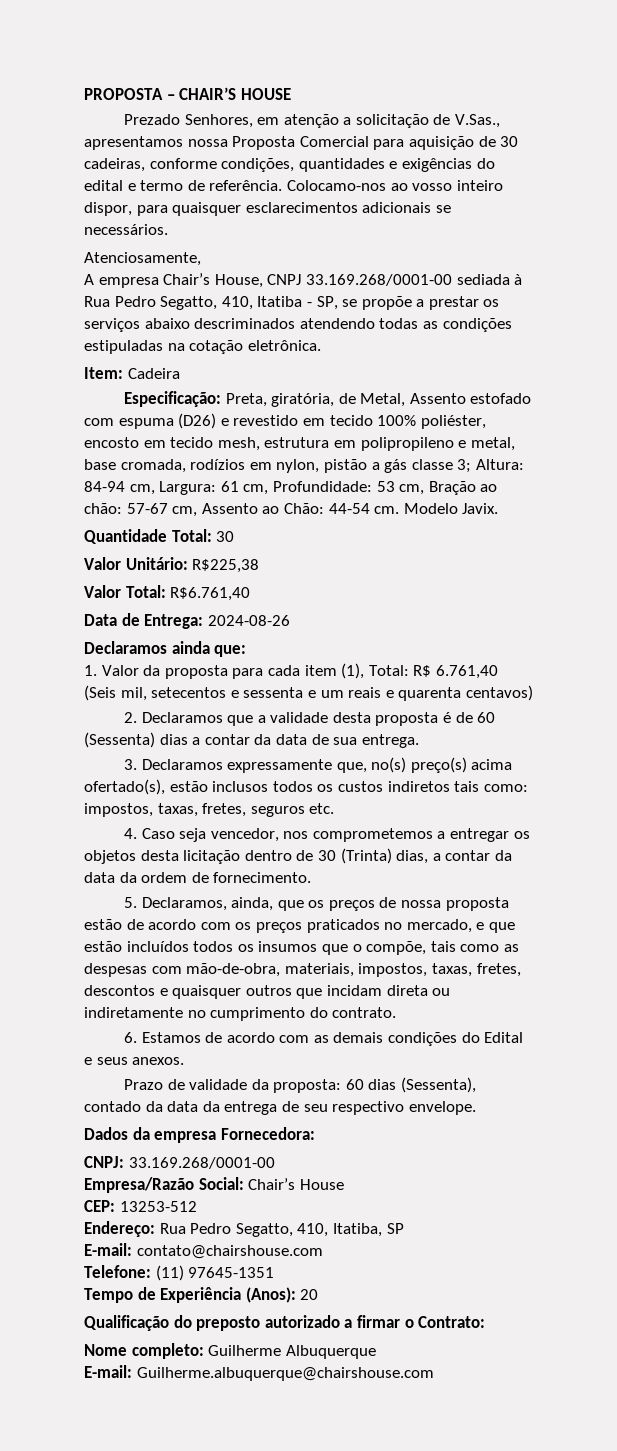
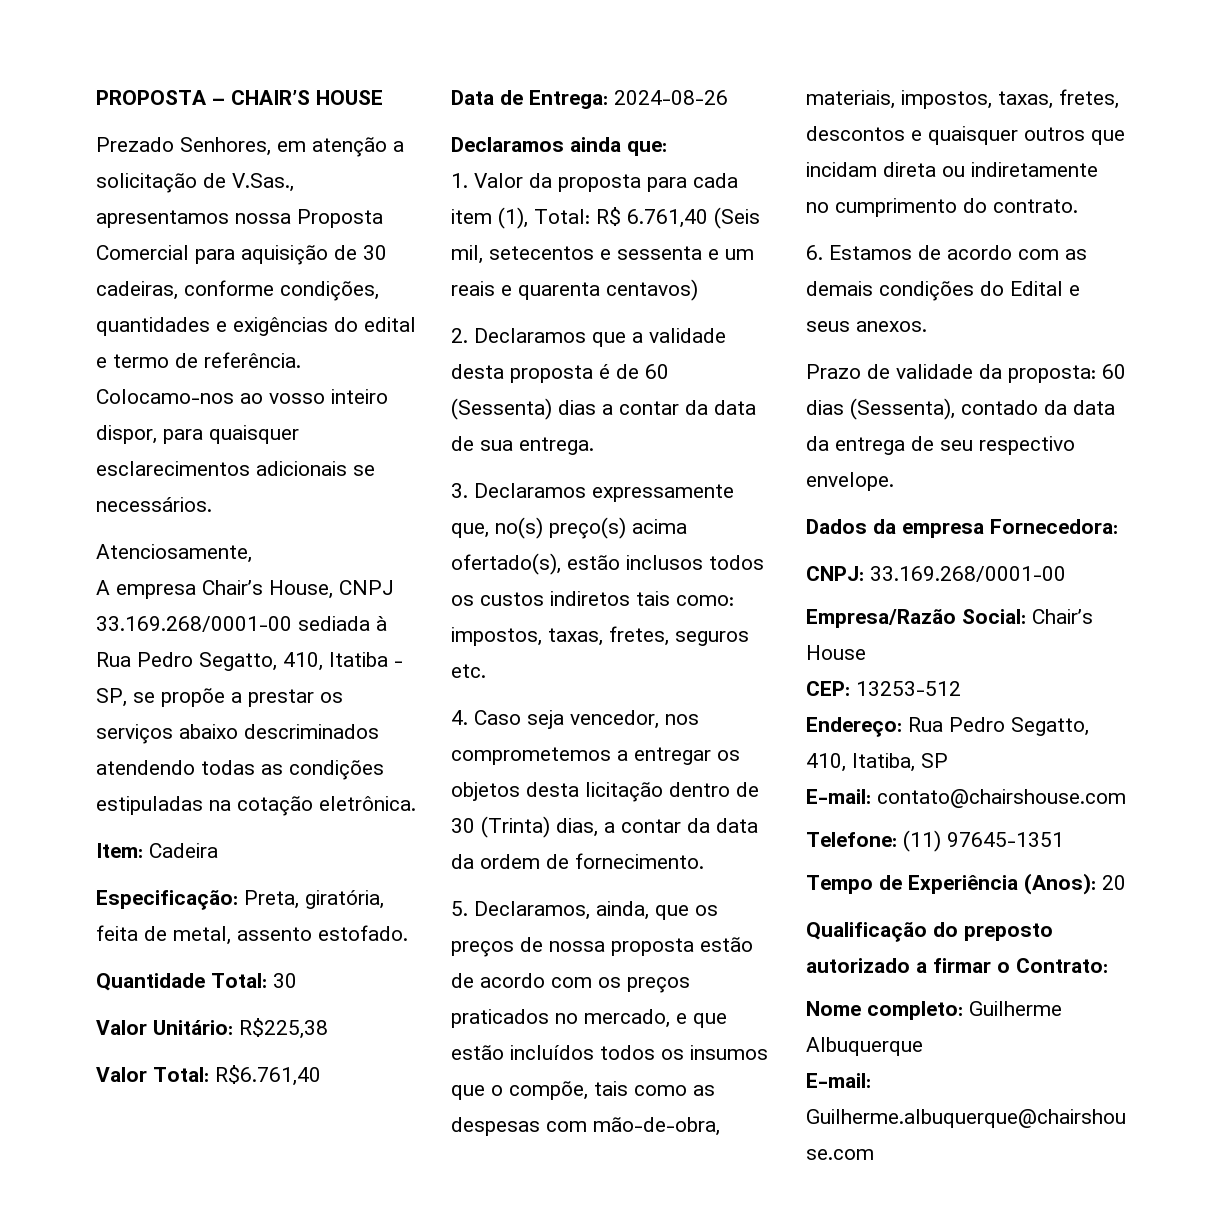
[338,393,532,407] [84,413,486,429] [84,437,515,451] [84,459,524,473] [84,481,498,495] [84,503,499,517] de Metal, Assento estofado com espuma (D26) e revestido em tecido 100% poliéster, encosto em tecido mesh, estrutura em polipropileno e metal, base cromada, rodízios em nylon, pistão a gás classe 3; Altura: 84-94 cm, Largura: 61 cm, Profundidade: 53 cm, Bração ao chão: 57-67 cm, Assento ao Chão: 44-54 cm. Modelo Javix. -> [96,925,408,945] feita de metal, assento estofado.

